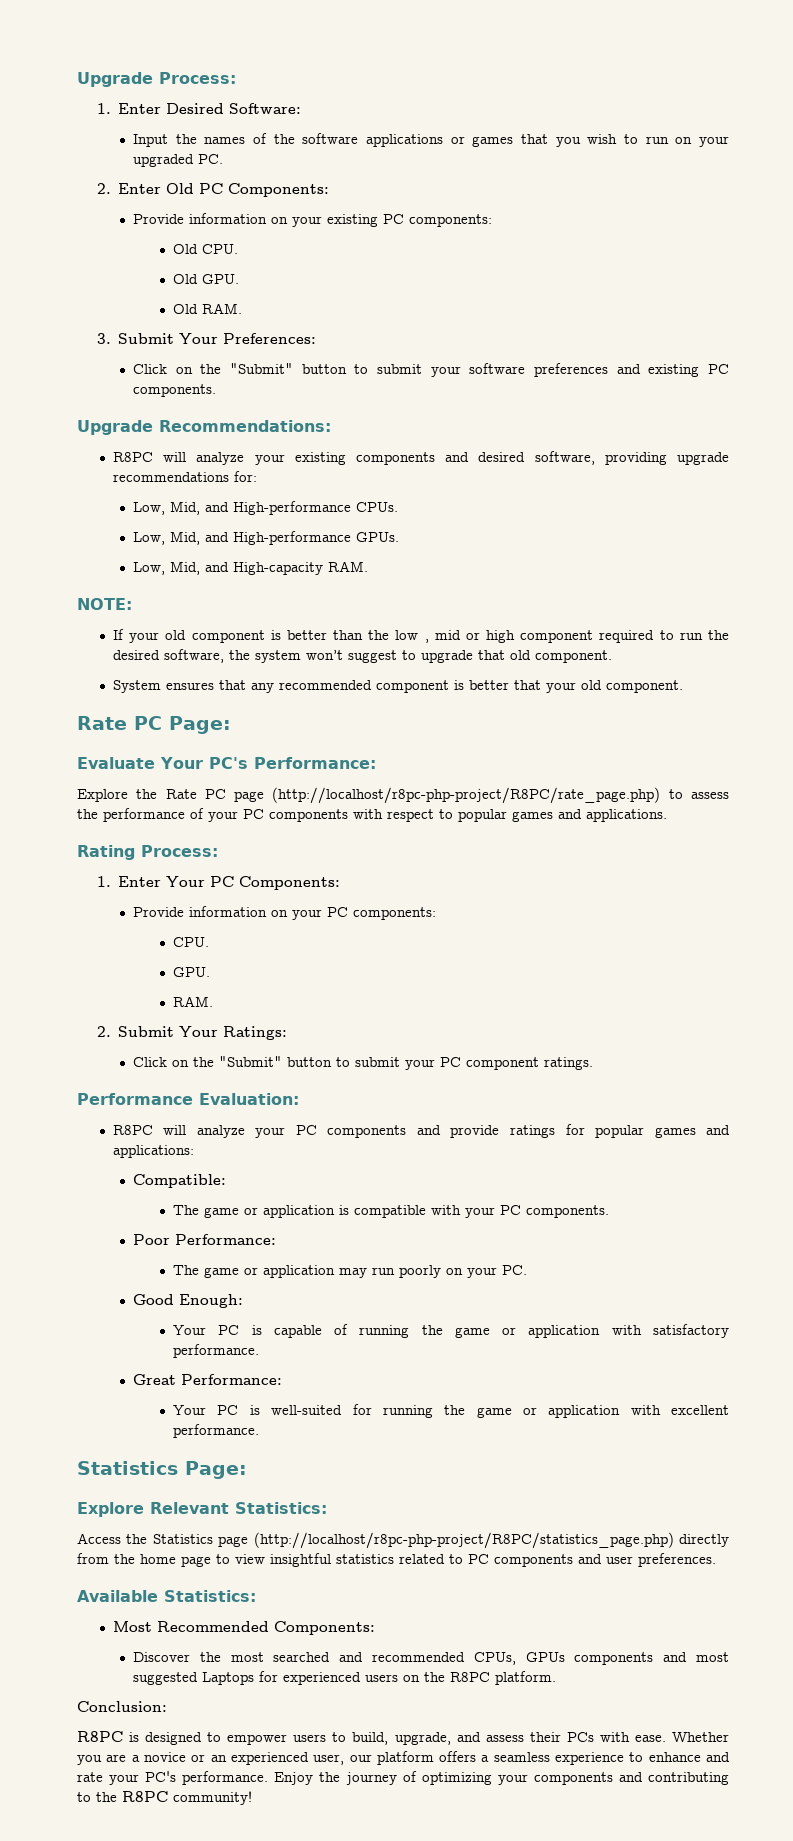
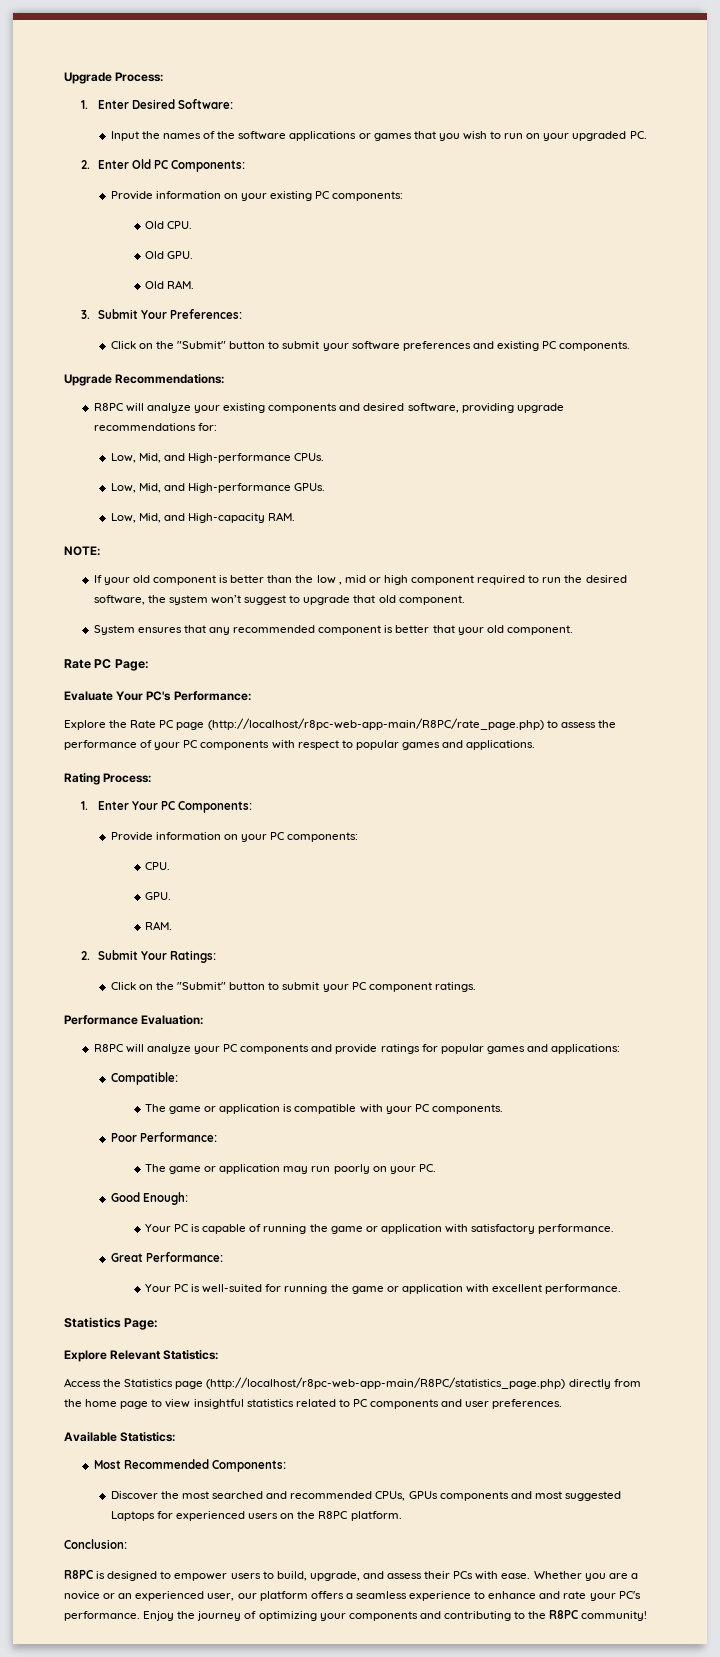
[272,787,661,804] (http://localhost/r8pc-php-project/R8PC/rate_page.php) -> [207,718,544,730] (http://localhost/r8pc-web-app-main/R8PC/rate_page.php)
[253,1532,674,1549] (http://localhost/r8pc-php-project/R8PC/statistics_page.php) -> [206,1377,566,1389] (http://localhost/r8pc-web-app-main/R8PC/statistics_page.php)

